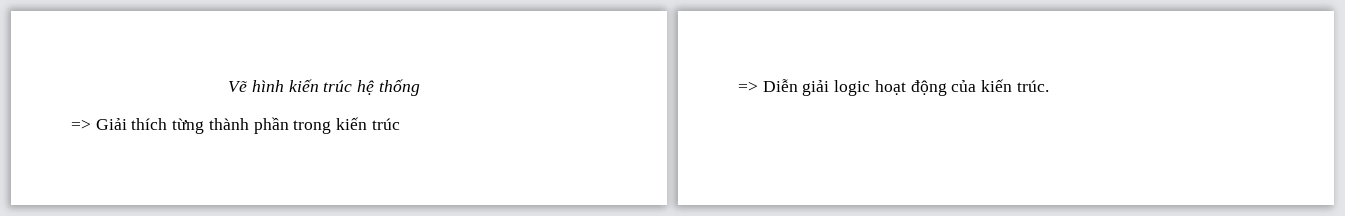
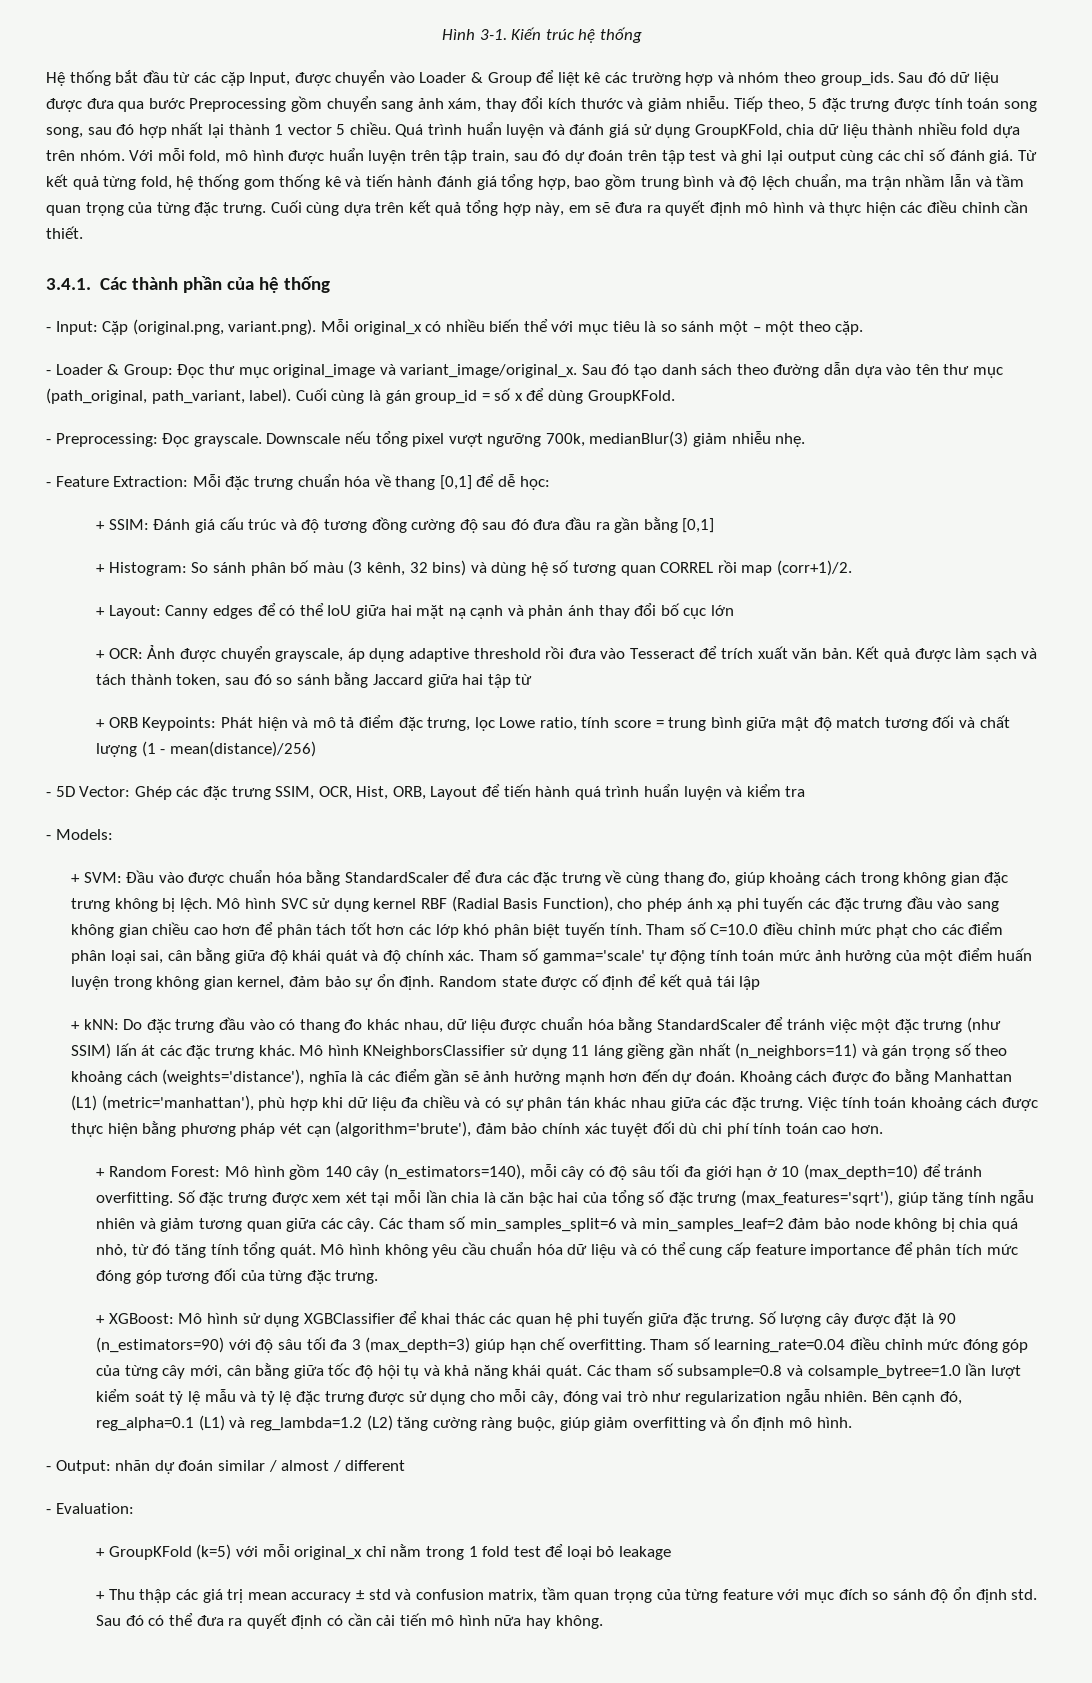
[228,79,319,92] Vẽ hình kiến -> [442,27,542,40] Hình 3-1. Kiến
[71,117,400,134] [738,79,1049,96] => Giải thích từng thành phần trong kiến trúc // => Diễn giải logic hoạt động của kiến trúc. -> [46,70,999,86] [46,96,1037,112] [46,122,1020,138] [46,148,1037,164] [46,174,1025,190] [46,200,1029,216] [46,226,83,239] [46,276,331,293] [46,319,864,335] [46,362,1003,378] [46,388,675,404] [46,431,806,447] [46,474,550,490] [96,517,715,533] [96,560,853,576] [96,603,735,619] [96,645,1038,662] [96,672,533,688] [96,715,1010,731] [96,741,316,757] [46,784,806,800] [46,829,113,840] [71,870,1009,886] [71,896,999,912] [71,922,1004,938] [71,948,1033,964] [71,974,761,990] [71,1017,1001,1033] [71,1043,1008,1059] [71,1069,1012,1085] [71,1095,1038,1111] [71,1121,883,1137] [96,1164,983,1180] [96,1190,1035,1206] [96,1216,1019,1232] [96,1242,1018,1258] [96,1268,379,1284] [96,1311,957,1327] [96,1337,1029,1353] [96,1363,1021,1379] [96,1389,962,1405] [96,1415,852,1431] [46,1460,406,1474] [46,1503,134,1514] [96,1544,672,1560] [96,1587,1038,1603] [96,1613,603,1629] Hệ thống bắt đầu từ các cặp Input, được chuyển vào Loader & Group để liệt kê các trường hợp và nhóm theo group_ids. Sau đó dữ liệu được đưa qua bước Preprocessing gồm chuyển sang ảnh xám, thay đổi kích thước và giảm nhiễu. Tiếp theo, 5 đặc trưng được tính toán song song, sau đó hợp nhất lại thành 1 vector 5 chiều. Quá trình huẩn luyện và đánh giá sử dụng GroupKFold, chia dữ liệu thành nhiều fold dựa trên nhóm. Với mỗi fold, mô hình được huẩn luyện trên tập train, sau đó dự đoán trên tập test và ghi lại output cùng các chỉ số đánh giá. Từ kết quả từng fold, hệ thống gom thống kê và tiến hành đánh giá tổng hợp, bao gồm trung bình và độ lệch chuẩn, ma trận nhầm lẫn và tầm quan trọng của từng đặc trưng. Cuối cùng dựa trên kết quả tổng hợp này, em sẽ đưa ra quyết định mô hình và thực hiện các điều chỉnh cần thiết. // 3.4.1. Các thành phần của hệ thống // - Input: Cặp (original.png, variant.png). Mỗi original_x có nhiều biến thể với mục tiêu là so sánh một – một theo cặp. // - Loader & Group: Đọc thư mục original_image và variant_image/original_x. Sau đó tạo danh sách theo đường dẫn dựa vào tên thư mục (path_original, path_variant, label). Cuối cùng là gán group_id = số x để dùng GroupKFold. // - Preprocessing: Đọc grayscale. Downscale nếu tổng pixel vượt ngưỡng 700k, medianBlur(3) giảm nhiễu nhẹ. // - Feature Extraction: Mỗi đặc trưng chuẩn hóa về thang [0,1] để dễ học: // + SSIM: Đánh giá cấu trúc và độ tương đồng cường độ sau đó đưa đầu ra gần bằng [0,1] // + Histogram: So sánh phân bố màu (3 kênh, 32 bins) và dùng hệ số tương quan CORREL rồi map (corr+1)/2. // + Layout: Canny edges để có thể IoU giữa hai mặt nạ cạnh và phản ánh thay đổi bố cục lớn // + OCR: Ảnh được chuyển grayscale, áp dụng adaptive threshold rồi đưa vào Tesseract để trích xuất văn bản. Kết quả được làm sạch và tách thành token, sau đó so sánh bằng Jaccard giữa hai tập từ // + ORB Keypoints: Phát hiện và mô tả điểm đặc trưng, lọc Lowe ratio, tính score = trung bình giữa mật độ match tương đối và chất lượng (1 - mean(distance)/256) // - 5D Vector: Ghép các đặc trưng SSIM, OCR, Hist, ORB, Layout để tiến hành quá trình huẩn luyện và kiểm tra // - Models: // + SVM: Đầu vào được chuẩn hóa bằng StandardScaler để đưa các đặc trưng về cùng thang đo, giúp khoảng cách trong không gian đặc trưng không bị lệch. Mô hình SVC sử dụng kernel RBF (Radial Basis Function), cho phép ánh xạ phi tuyến các đặc trưng đầu vào sang không gian chiều cao hơn để phân tách tốt hơn các lớp khó phân biệt tuyến tính. Tham số C=10.0 điều chỉnh mức phạt cho các điểm phân loại sai, cân bằng giữa độ khái quát và độ chính xác. Tham số gamma='scale' tự động tính toán mức ảnh hưởng của một điểm huấn luyện trong không gian kernel, đảm bảo sự ổn định. Random state được cố định để kết quả tái lập // + kNN: Do đặc trưng đầu vào có thang đo khác nhau, dữ liệu được chuẩn hóa bằng StandardScaler để tránh việc một đặc trưng (như SSIM) lấn át các đặc trưng khác. Mô hình KNeighborsClassifier sử dụng 11 láng giềng gần nhất (n_neighbors=11) và gán trọng số theo khoảng cách (weights='distance'), nghĩa là các điểm gần sẽ ảnh hưởng mạnh hơn đến dự đoán. Khoảng cách được đo bằng Manhattan (L1) (metric='manhattan'), phù hợp khi dữ liệu đa chiều và có sự phân tán khác nhau giữa các đặc trưng. Việc tính toán khoảng cách được thực hiện bằng phương pháp vét cạn (algorithm='brute'), đảm bảo chính xác tuyệt đối dù chi phí tính toán cao hơn. // + Random Forest: Mô hình gồm 140 cây (n_estimators=140), mỗi cây có độ sâu tối đa giới hạn ở 10 (max_depth=10) để tránh overfitting. Số đặc trưng được xem xét tại mỗi lần chia là căn bậc hai của tổng số đặc trưng (max_features='sqrt'), giúp tăng tính ngẫu nhiên và giảm tương quan giữa các cây. Các tham số min_samples_split=6 và min_samples_leaf=2 đảm bảo node không bị chia quá nhỏ, từ đó tăng tính tổng quát. Mô hình không yêu cầu chuẩn hóa dữ liệu và có thể cung cấp feature importance để phân tích mức đóng góp tương đối của từng đặc trưng. // + XGBoost: Mô hình sử dụng XGBClassifier để khai thác các quan hệ phi tuyến giữa đặc trưng. Số lượng cây được đặt là 90 (n_estimators=90) với độ sâu tối đa 3 (max_depth=3) giúp hạn chế overfitting. Tham số learning_rate=0.04 điều chỉnh mức đóng góp của từng cây mới, cân bằng giữa tốc độ hội tụ và khả năng khái quát. Các tham số subsample=0.8 và colsample_bytree=1.0 lần lượt kiểm soát tỷ lệ mẫu và tỷ lệ đặc trưng được sử dụng cho mỗi cây, đóng vai trò như regularization ngẫu nhiên. Bên cạnh đó, reg_alpha=0.1 (L1) và reg_lambda=1.2 (L2) tăng cường ràng buộc, giúp giảm overfitting và ổn định mô hình. // - Output: nhãn dự đoán similar / almost / different // - Evaluation: // + GroupKFold (k=5) với mỗi original_x chỉ nằm trong 1 fold test để loại bỏ leakage // + Thu thập các giá trị mean accuracy ± std và confusion matrix, tầm quan trọng của từng feature với mục đích so sánh độ ổn định std. Sau đó có thể đưa ra quyết định có cần cải tiến mô hình nữa hay không.

